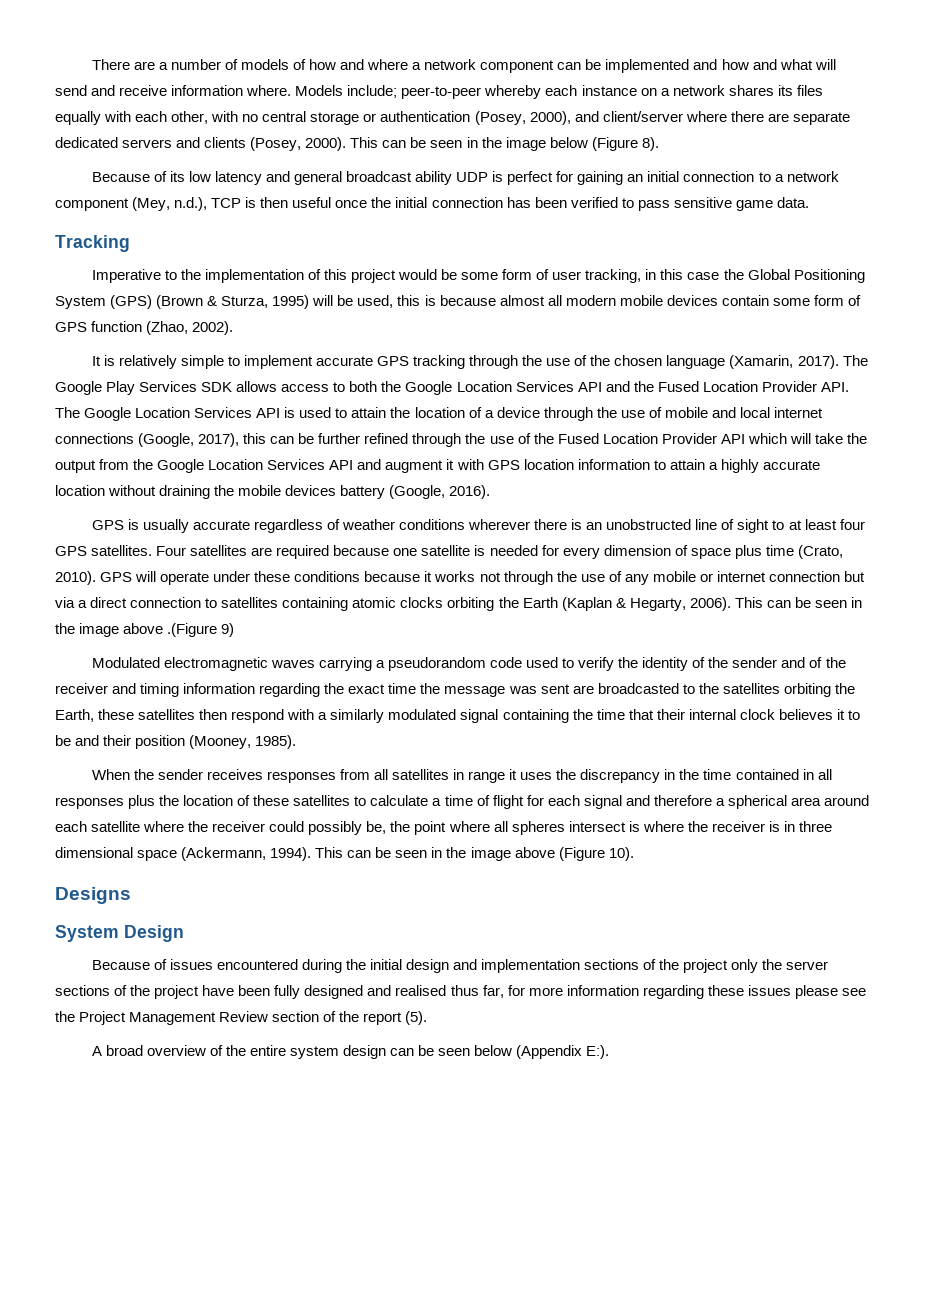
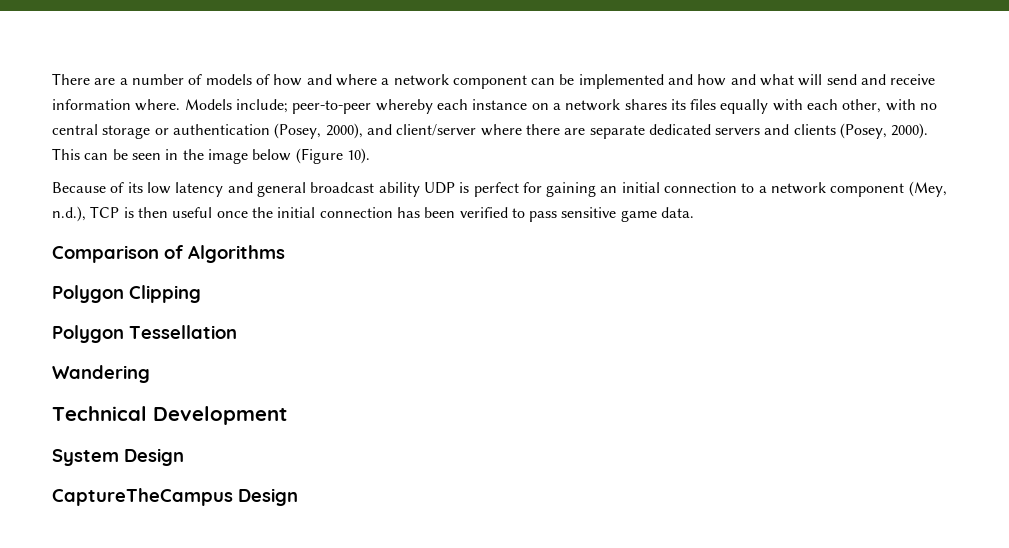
[641,137,659,151] 8). -> [346,148,370,164] 10).
[55,235,130,252] [91,269,865,283] [55,295,861,309] [55,321,234,335] [91,355,868,369] [55,381,849,395] [55,407,824,421] [55,433,867,447] [55,459,820,473] [55,485,491,499] [91,519,865,533] [55,545,843,559] [55,571,865,585] [55,597,862,611] [55,623,235,637] [91,657,846,671] [55,683,855,697] [55,709,860,723] [55,735,297,749] [91,769,832,783] [55,795,870,809] [55,821,832,835] [55,847,634,861] [55,887,131,904] [55,925,184,942] [91,959,829,973] [55,985,866,999] [55,1011,428,1025] [91,1045,610,1059] Tracking // Imperative to the implementation of this project would be some form of user tracking, in this case the Global Positioning System (GPS) (Brown & Sturza, 1995) will be used, this is because almost all modern mobile devices contain some form of GPS function (Zhao, 2002). // It is relatively simple to implement accurate GPS tracking through the use of the chosen language (Xamarin, 2017). The Google Play Services SDK allows access to both the Google Location Services API and the Fused Location Provider API. The Google Location Services API is used to attain the location of a device through the use of mobile and local internet connections (Google, 2017), this can be further refined through the use of the Fused Location Provider API which will take the output from the Google Location Services API and augment it with GPS location information to attain a highly accurate location without draining the mobile devices battery (Google, 2016). // GPS is usually accurate regardless of weather conditions wherever there is an unobstructed line of sight to at least four GPS satellites. Four satellites are required because one satellite is needed for every dimension of space plus time (Crato, 2010). GPS will operate under these conditions because it works not through the use of any mobile or internet connection but via a direct connection to satellites containing atomic clocks orbiting the Earth (Kaplan & Hegarty, 2006). This can be seen in the image above .(Figure 9) // Modulated electromagnetic waves carrying a pseudorandom code used to verify the identity of the sender and of the receiver and timing information regarding the exact time the message was sent are broadcasted to the satellites orbiting the Earth, these satellites then respond with a similarly modulated signal containing the time that their internal clock believes it to be and their position (Mooney, 1985). // When the sender receives responses from all satellites in range it uses the discrepancy in the time contained in all responses plus the location of these satellites to calculate a time of flight for each signal and therefore a spherical area around each satellite where the receiver could possibly be, the point where all spheres intersect is where the receiver is in three dimensional space (Ackermann, 1994). This can be seen in the image above (Figure 10). // Designs // System Design // Because of issues encountered during the initial design and implementation sections of the project only the server sections of the project have been fully designed and realised thus far, for more information regarding these issues please see the Project Management Review section of the report (5). // A broad overview of the entire system design can be seen below (Appendix E:). -> [52,245,285,263] [52,285,201,303] [52,325,237,343] [52,365,150,383] [52,406,287,425] [52,448,184,466] [52,488,298,506] Comparison of Algorithms // Polygon Clipping // Polygon Tessellation // Wandering // Technical Development // System Design // CaptureTheCampus Design

